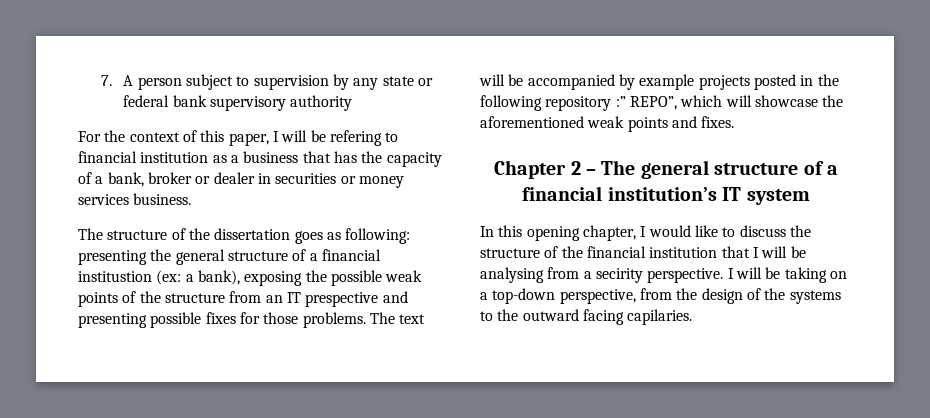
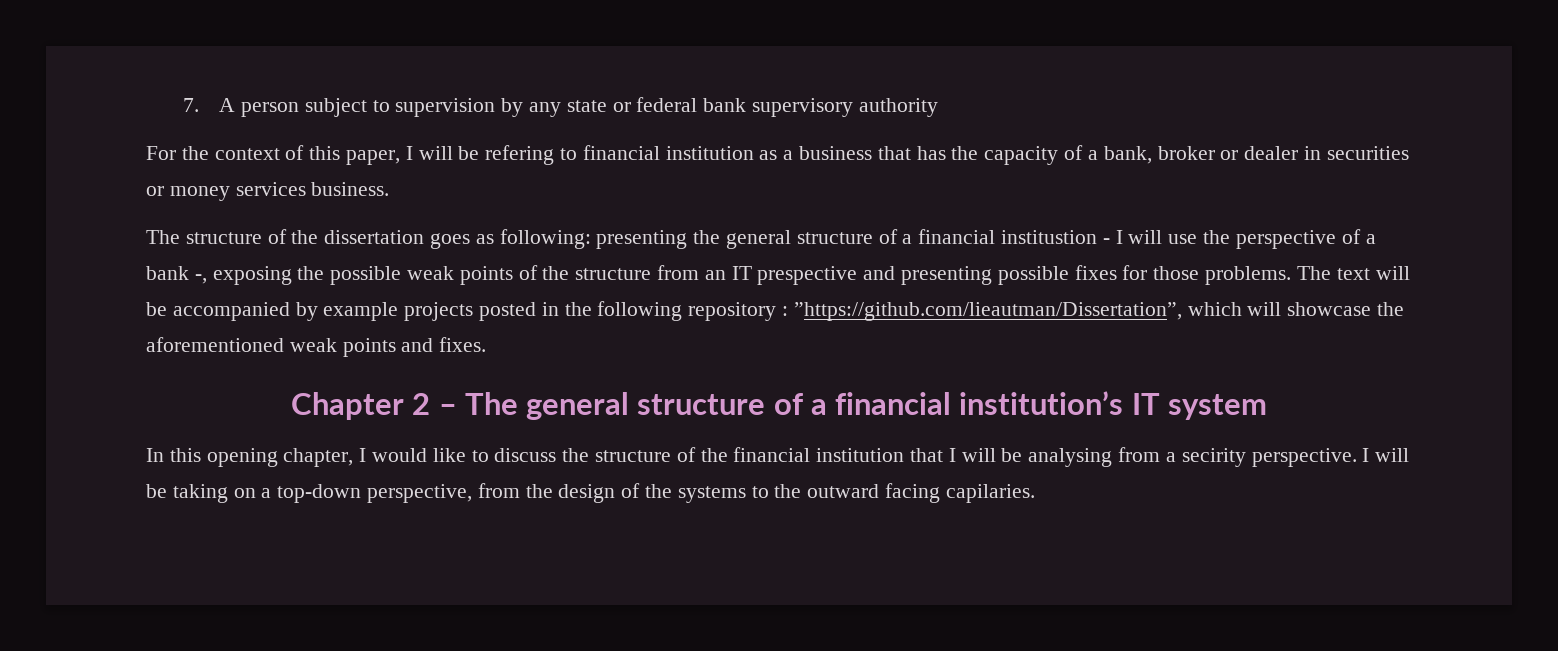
[156,270,240,285] (ex: a bank), -> [1102,229,1376,249] [146,266,207,284] - I will use the perspective of a bank -,
[615,96,677,110] :” REPO”, -> [782,302,1182,321] : ”https://github.com/lieautman/Dissertation”,

